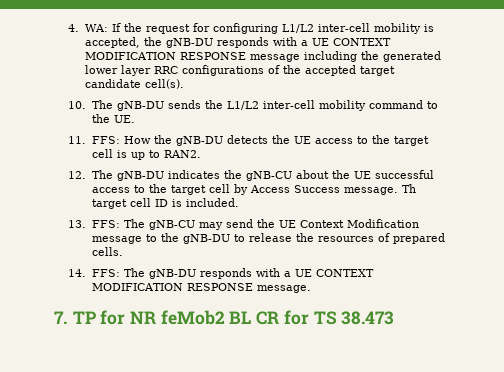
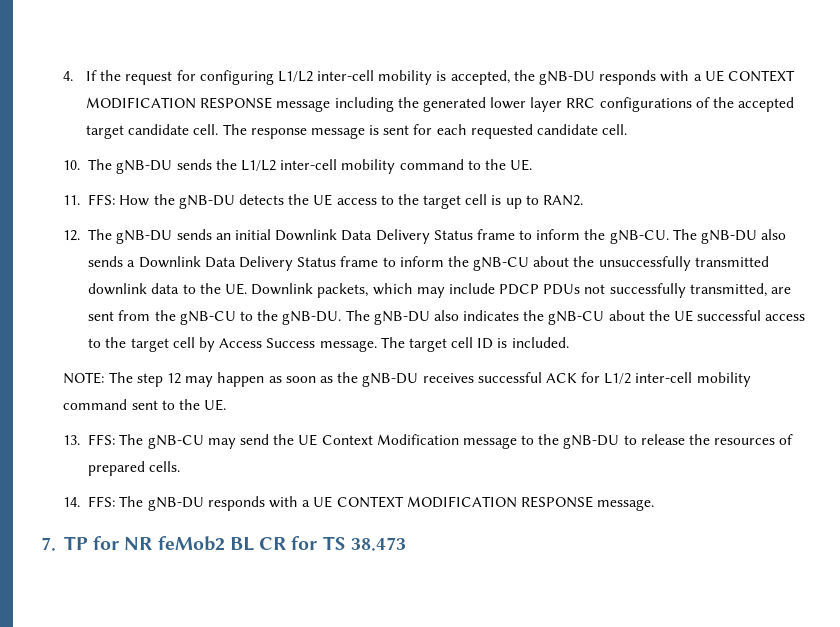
[84,24,108,32] WA: -> (74, 76) none
[144,79,184,89] cell(s). -> [193,124,628,139] cell. The response message is sent for each requested candidate cell.
(164, 176) none -> [176,229,787,244] [88,256,769,271] [88,283,791,298] [88,310,459,325] sends an initial Downlink Data Delivery Status frame to inform the gNB-CU. The gNB-DU also sends a Downlink Data Delivery Status frame to inform the gNB-CU about the unsuccessfully transmitted downlink data to the UE. Downlink packets, which may include PDCP PDUs not successfully transmitted, are sent from the gNB-CU to the gNB-DU. The gNB-DU also
[401,184,416,193] Th -> [380,337,405,348] The
(239, 202) none -> [63,372,751,387] [63,399,227,411] // NOTE: The step 12 may happen as soon as the gNB-DU receives successful ACK for L1/2 inter-cell mobility command sent to the UE.

